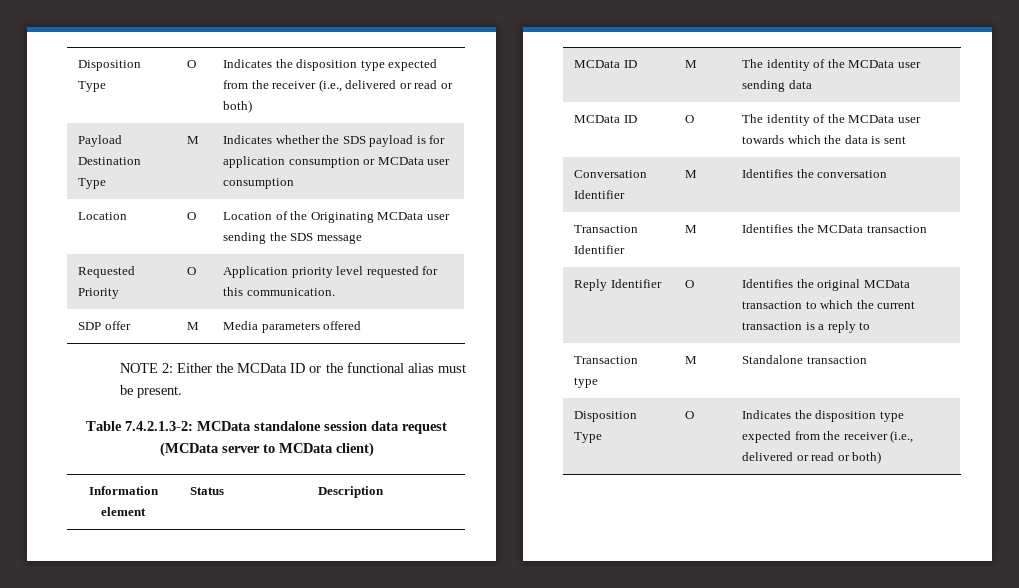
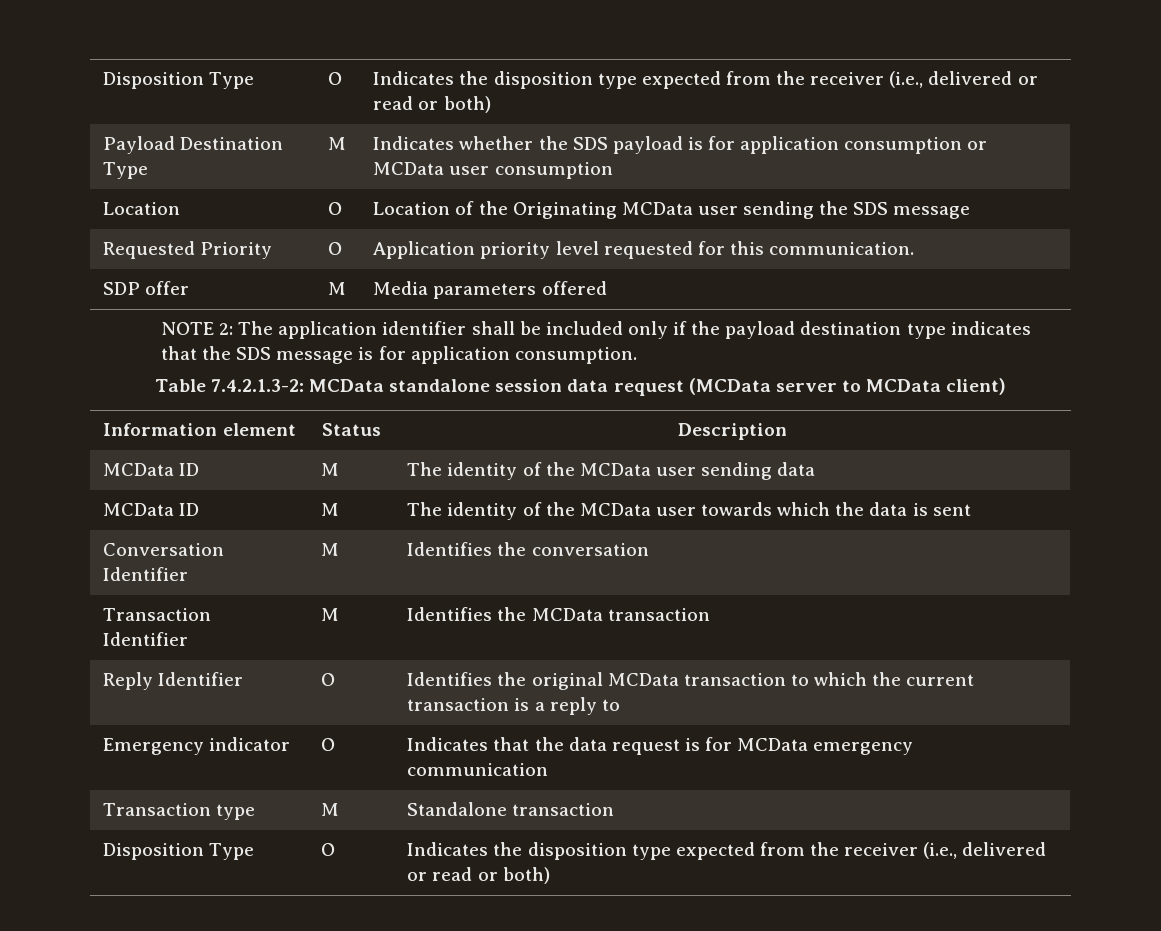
[176,362,467,373] [119,385,182,398] Either the MCData ID or the functional alias must be present. -> [238,321,1031,339] [160,346,637,364] The application identifier shall be included only if the payload destination type indicates that the SDS message is for application consumption.
[685,115,695,123] O -> [321,503,340,516] M
(871, 326) none -> [103,737,291,755] [321,738,336,751] [407,737,914,755] [407,763,549,776] // Emergency indicator | O | Indicates that the data request is for MCData emergency communication

